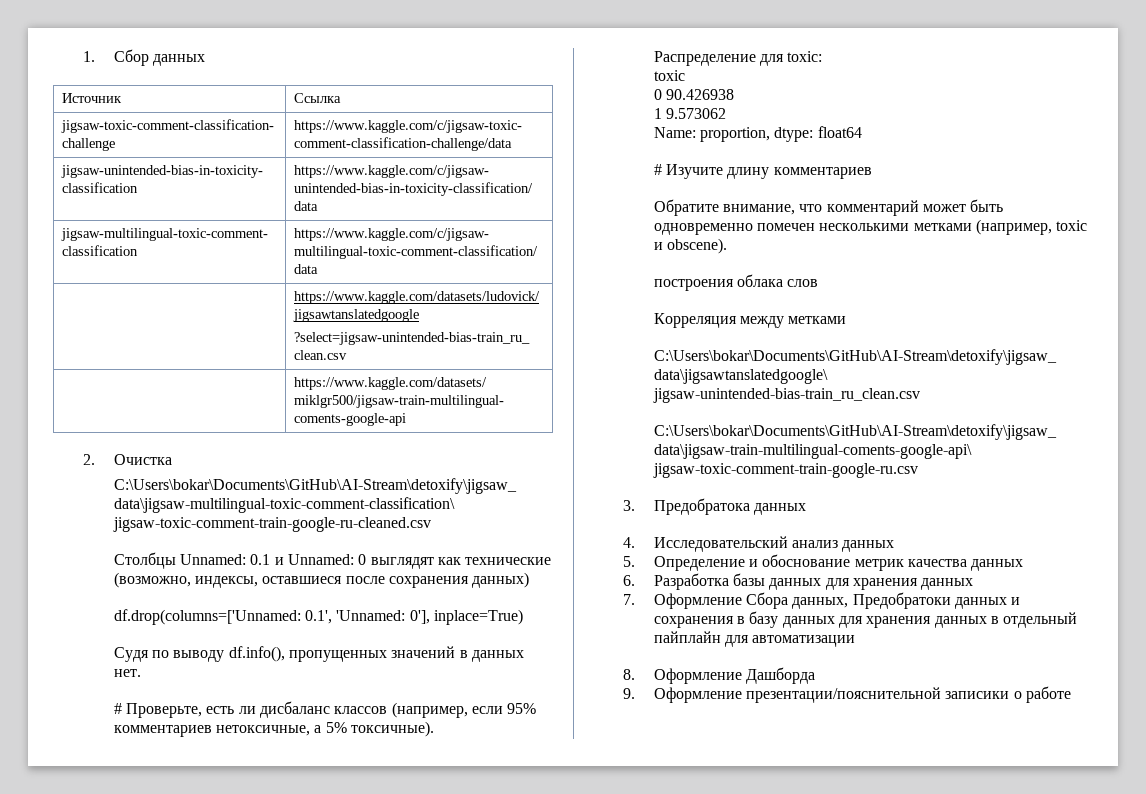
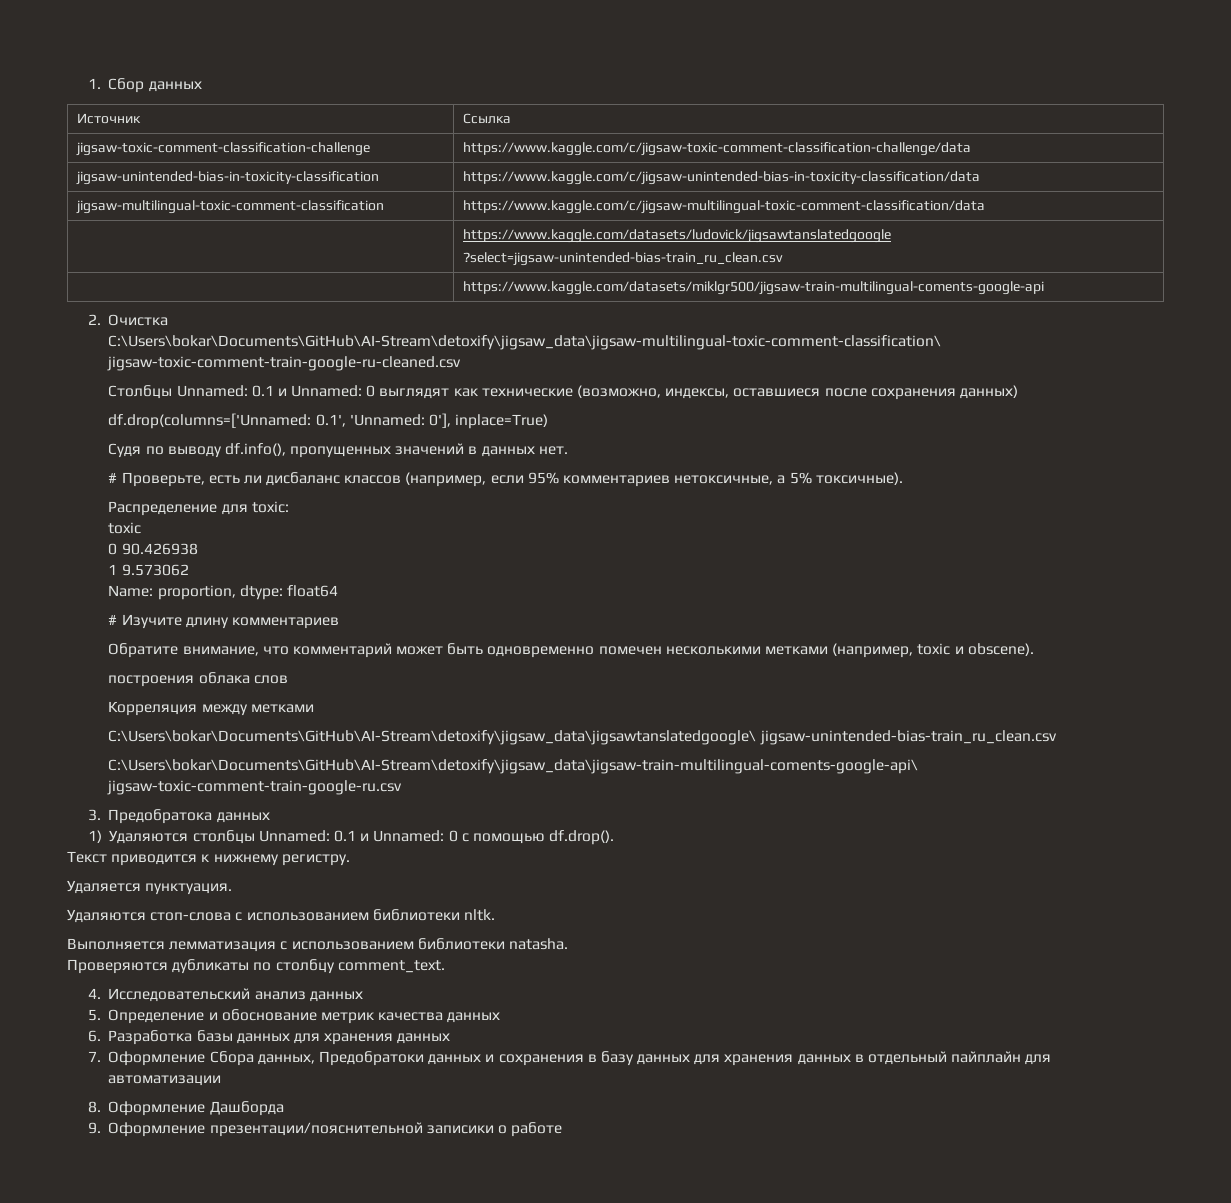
(807, 509) none -> [87,830,615,845] [67,851,350,866] [67,880,233,895] [67,909,495,923] [67,938,568,952] [67,959,445,974] // 1) Удаляются столбцы Unnamed: 0.1 и Unnamed: 0 с помощью df.drop(). // Текст приводится к нижнему регистру. // Удаляется пунктуация. // Удаляются стоп-слова с использованием библиотеки nltk. // Выполняется лемматизация с использованием библиотеки natasha. // Проверяются дубликаты по столбцу comment_text.

